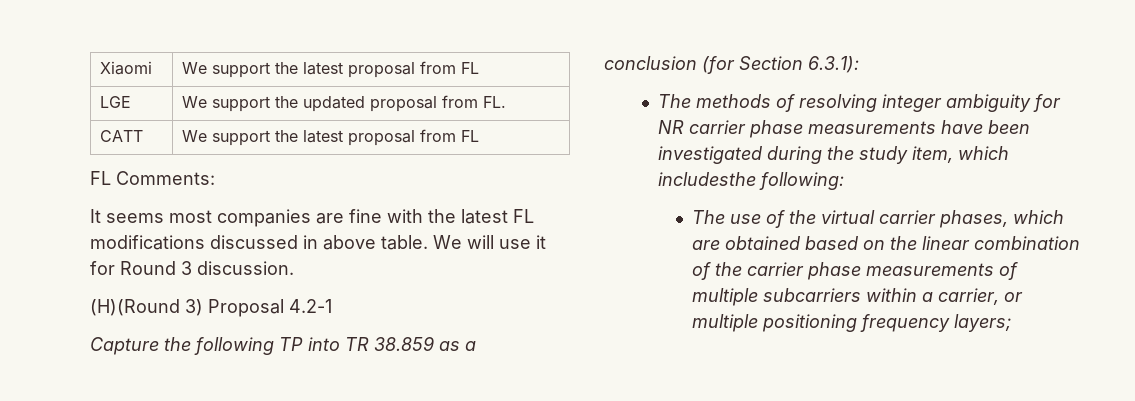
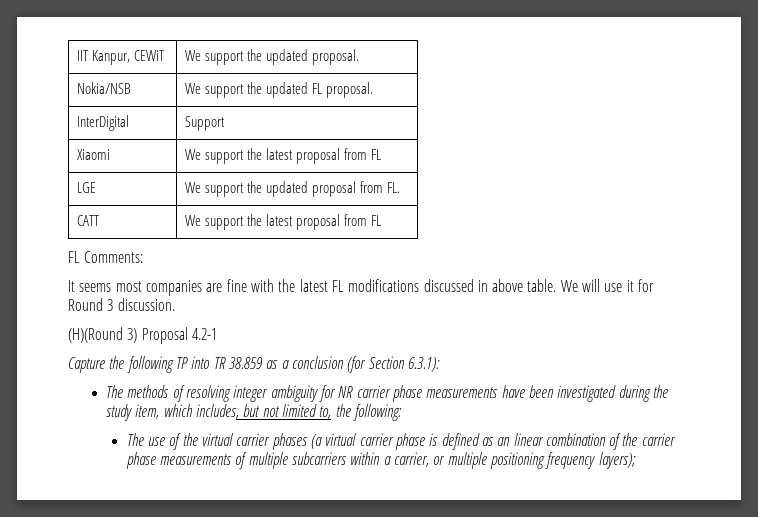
(99, 68) none -> [77,50,166,65] [185,49,359,65] [77,82,132,94] [185,82,373,98] [77,115,130,131] [185,116,226,131] IIT Kanpur, CEWiT | We support the updated proposal. // Nokia/NSB | We support the updated FL proposal. // InterDigital | Support //
[658,172,757,186] includesthe -> [196,404,351,419] includes, but not limited to, the
[939,210,1065,228] [692,236,918,250] phases, which are obtained based on the -> [271,433,511,450] phases (a virtual carrier phase is defined as an
[954,314,1012,332] layers; -> [598,452,636,469] layers);

